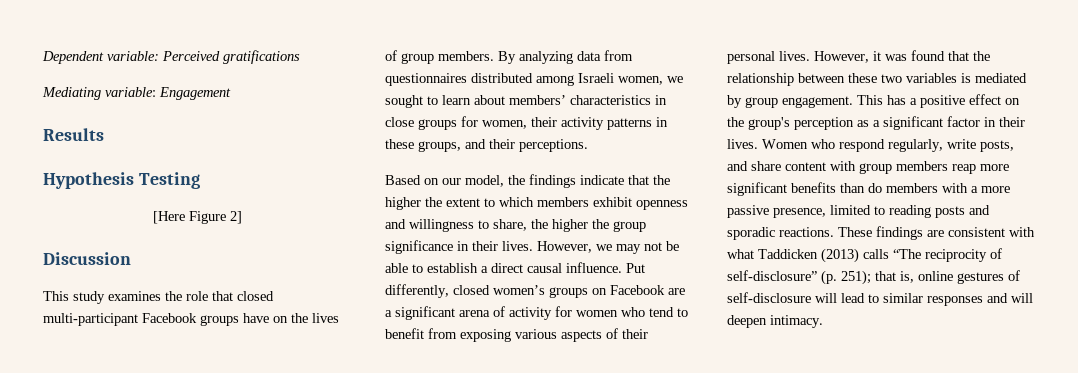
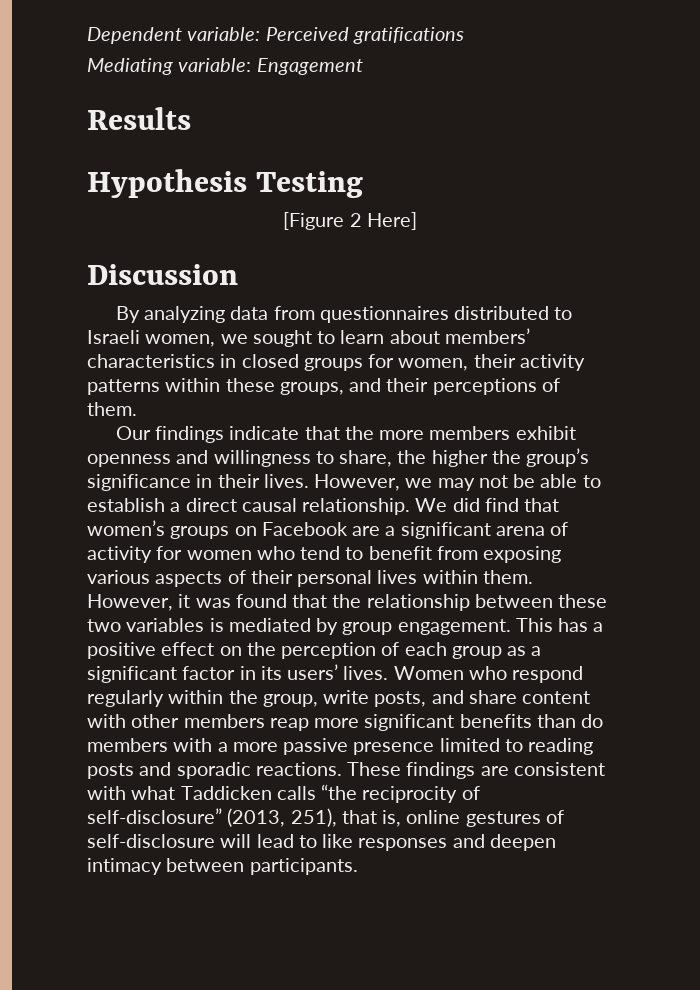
[152,211,242,224] [43,252,131,265] [43,291,274,304] [43,313,339,326] [385,50,494,64] [Here Figure 2] // Discussion // This study examines the role that closed multi-participant Facebook groups have on the lives of group members. -> [283,212,417,230] [87,264,238,285] [Figure 2 Here] // Discussion //
[536,75,574,86] among -> [554,307,573,320] to
[385,117,414,127] close -> [241,354,299,368] closed
[656,117,668,127] in -> [165,378,221,392] within
[519,139,588,152] [385,174,670,188] [385,197,534,210] perceptions. // Based on our model, the findings indicate that the higher the extent to which -> [432,378,560,395] [87,402,137,416] [115,426,425,443] perceptions of them. // Our findings indicate that the more
[613,221,646,232] group -> [526,448,590,467] group’s
[566,262,645,273] [385,284,490,298] influence. Put differently, closed -> [302,498,560,515] relationship. We did find that
[779,51,810,61] lives. -> [377,570,533,584] lives within them.
[748,117,854,130] group's perception -> [281,642,502,659] perception of each group
[999,117,1025,127] their -> [260,664,339,680] its users’
[888,139,943,152] regularly, -> [87,690,318,707] regularly within the group,
[859,163,892,174] group -> [131,714,180,728] other
[773,208,826,218] presence, -> [353,742,435,755] presence
[821,248,921,263] (2013) calls “The -> [276,784,358,800] calls “the
[821,270,871,285] (p. 251); -> [227,808,337,827] (2013, 251),
[883,293,923,303] similar -> [322,834,354,848] like
[1011,293,1033,303] [727,315,823,328] will deepen intimacy. -> [489,834,556,851] [87,858,358,875] deepen intimacy between participants.

